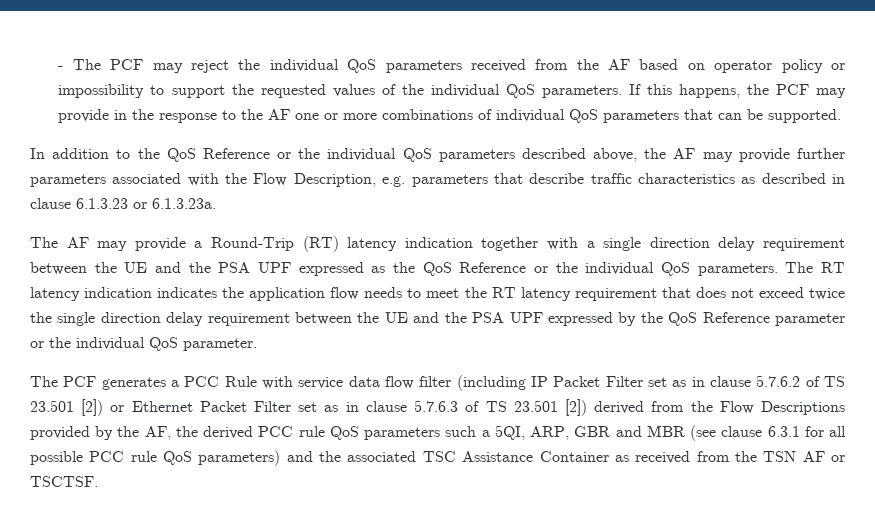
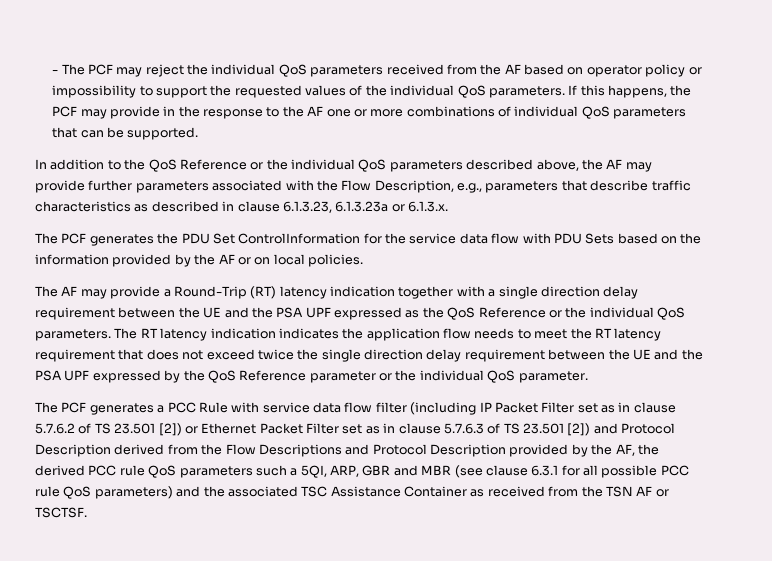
[382,176,406,187] e.g. -> [457,183,482,193] e.g.,
[76,198,216,209] 6.1.3.23 or 6.1.3.23a. -> [282,201,448,213] [35,233,702,246] [35,254,363,267] 6.1.3.23, 6.1.3.23a or 6.1.3.x. // The PCF generates the PDU Set ControlInformation for the service data flow with PDU Sets based on the information provided by the AF or on local policies.
(587, 407) none -> [593,423,676,434] [35,444,111,457] and Protocol Description
(846, 408) none -> [345,444,506,457] and Protocol Description

